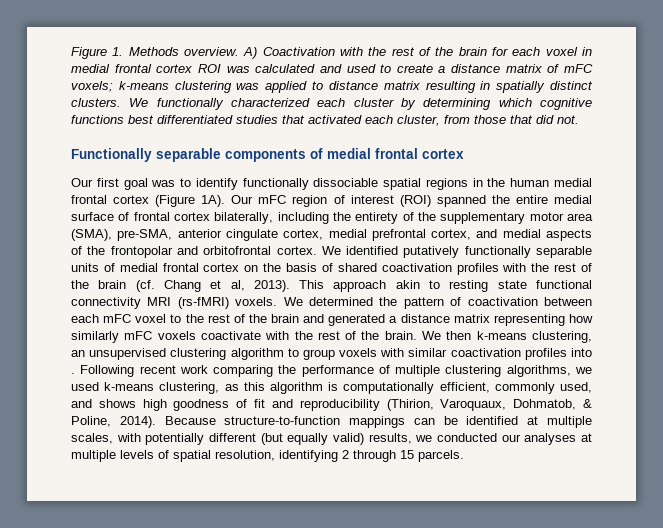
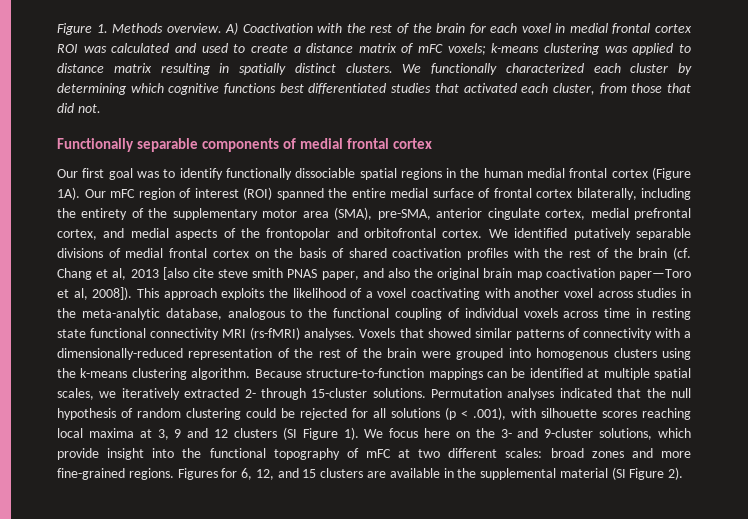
[464,246,592,258] [71,263,99,272] functionally separable units -> [635,228,691,240] [57,248,103,258] separable divisions
[253,280,441,292] 2013). This approach akin to -> [130,267,692,280] [57,287,691,300] [57,308,647,320] 2013 [also cite steve smith PNAS paper, and also the original brain map coactivation paper—Toro et al, 2008]). This approach exploits the likelihood of a voxel coactivating with another voxel across studies in the meta-analytic database, analogous to the functional coupling of individual voxels across time in
[235,297,592,309] [71,314,593,326] [71,331,593,343] [71,348,592,360] [71,365,592,377] [71,382,592,394] [71,399,592,411] [71,416,156,428] voxels. We determined the pattern of coactivation between each mFC voxel to the rest of the brain and generated a distance matrix representing how similarly mFC voxels coactivate with the rest of the brain. We then k-means clustering, an unsupervised clustering algorithm to group voxels with similar coactivation profiles into . Following recent work comparing the performance of multiple clustering algorithms, we used k-means clustering, as this algorithm is computationally efficient, commonly used, and shows high goodness of fit and reproducibility (Thirion, Varoquaux, Dohmatob, & Poline, 2014). -> [304,328,691,340] [57,348,691,360] [57,368,251,380] analyses. Voxels that showed similar patterns of connectivity with a dimensionally-reduced representation of the rest of the brain were grouped into homogenous clusters using the k-means clustering algorithm.
[71,433,592,445] [71,450,464,462] scales, with potentially different (but equally valid) results, we conducted our analyses at multiple levels of spatial resolution, identifying 2 through 15 parcels. -> [653,368,691,380] [57,388,691,400] [57,407,691,420] [57,427,692,440] [57,448,691,460] [57,467,684,480] spatial scales, we iteratively extracted 2- through 15-cluster solutions. Permutation analyses indicated that the null hypothesis of random clustering could be rejected for all solutions (p < .001), with silhouette scores reaching local maxima at 3, 9 and 12 clusters (SI Figure 1). We focus here on the 3- and 9-cluster solutions, which provide insight into the functional topography of mFC at two different scales: broad zones and more fine-grained regions. Figures for 6, 12, and 15 clusters are available in the supplemental material (SI Figure 2).

